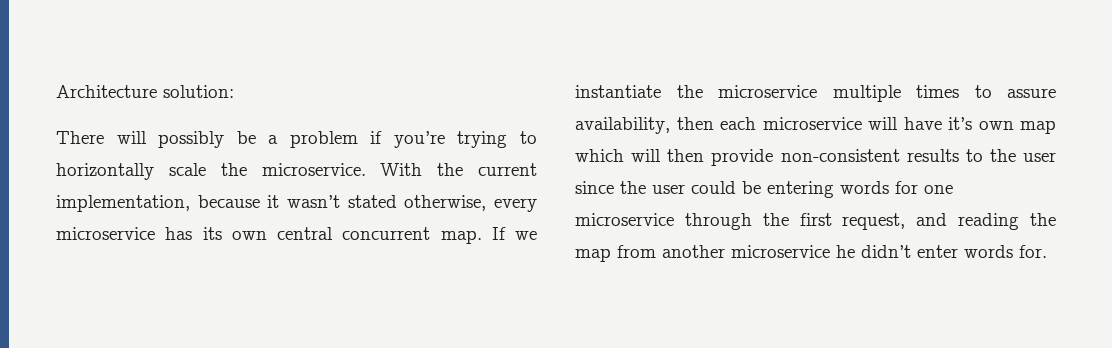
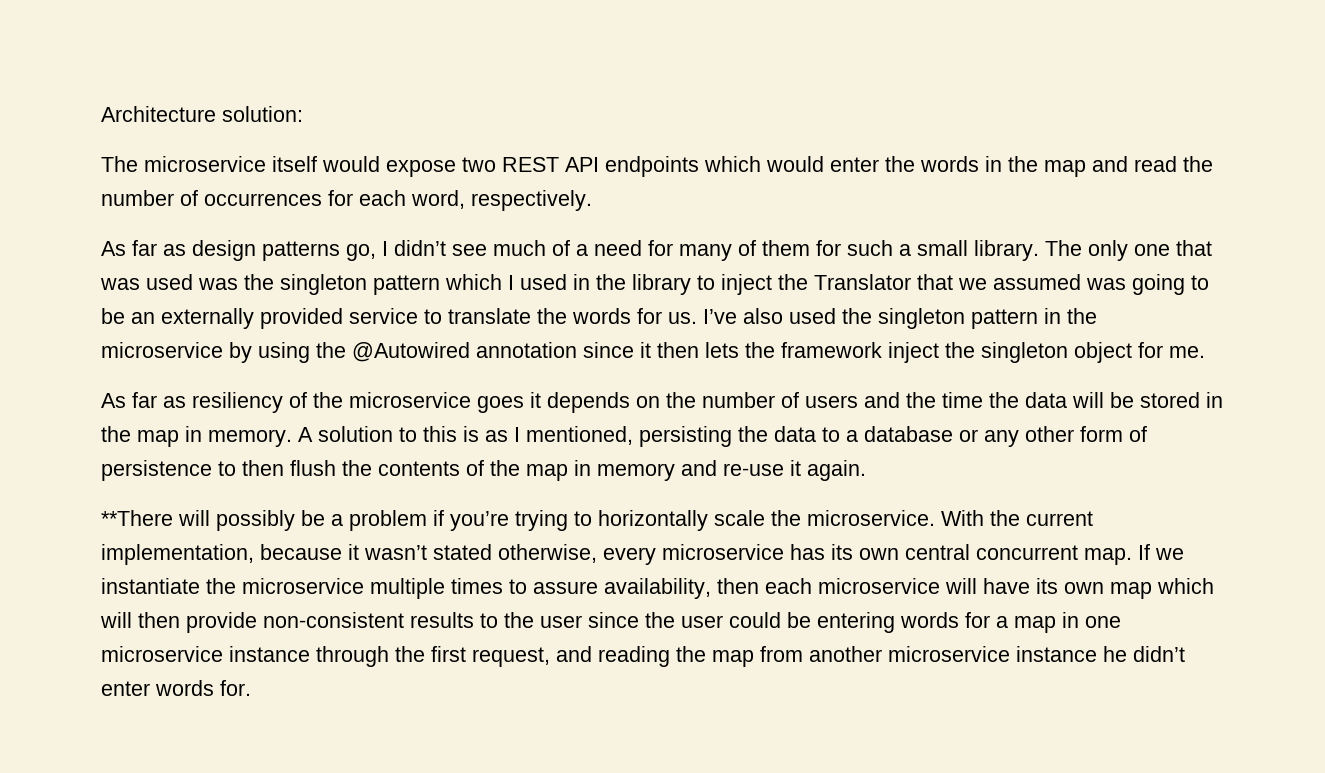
[56,131,104,144] There -> [101,156,1213,177] [101,190,592,211] [101,240,1212,261] [100,274,1209,295] [101,308,1097,329] [101,342,1205,363] [101,392,1223,413] [101,426,1147,447] [101,460,866,481] [101,510,173,526] The microservice itself would expose two REST API endpoints which would enter the words in the map and read the number of occurrences for each word, respectively. // As far as design patterns go, I didn’t see much of a need for many of them for such a small library. The only one that was used was the singleton pattern which I used in the library to inject the Translator that we assumed was going to be an externally provided service to translate the words for us. I’ve also used the singleton pattern in the microservice by using the @Autowired annotation since it then lets the framework inject the singleton object for me. // As far as resiliency of the microservice goes it depends on the number of users and the time the data will be stored in the map in memory. A solution to this is as I mentioned, persisting the data to a database or any other form of persistence to then flush the contents of the map in memory and re-use it again. // **There
[948,117,972,130] it’s -> [1036,578,1058,594] its
(918, 187) none -> [996,612,1079,633] a map in
(674, 219) none -> [229,646,310,662] instance
(830, 251) none -> [1016,646,1097,662] instance

